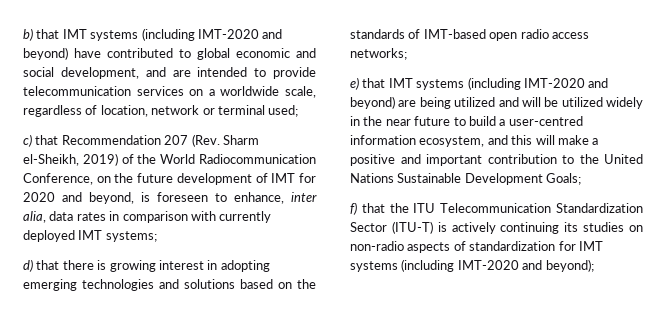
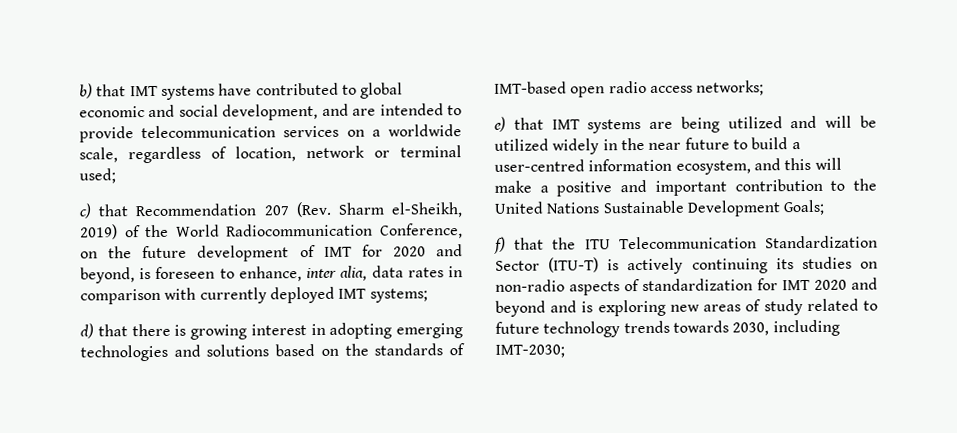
[141,28,283,41] [23,47,68,60] (including IMT-2020 and beyond) -> (215, 92) none
[467,77,609,90] [350,96,395,109] (including IMT-2020 and beyond) -> (642, 126) none
[350,259,594,272] systems (including IMT-2020 and beyond); -> [814,277,878,290] [495,298,878,317] [495,319,840,338] [495,344,565,358] 2020 and beyond and is exploring new areas of study related to future technology trends towards 2030, including IMT-2030;

